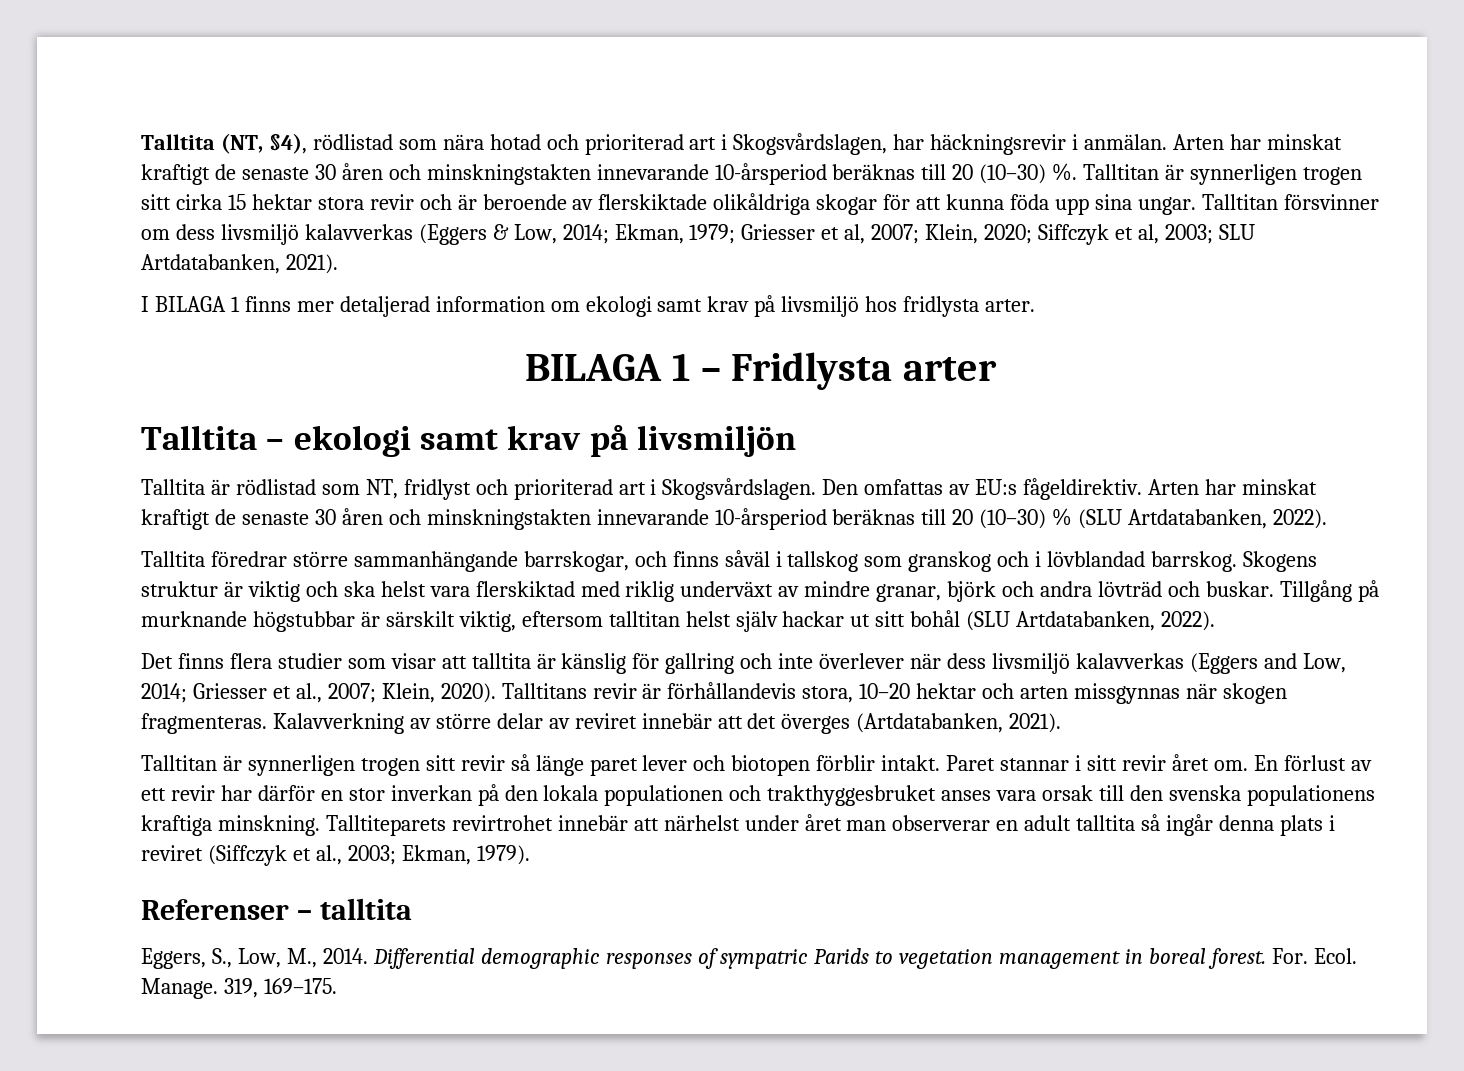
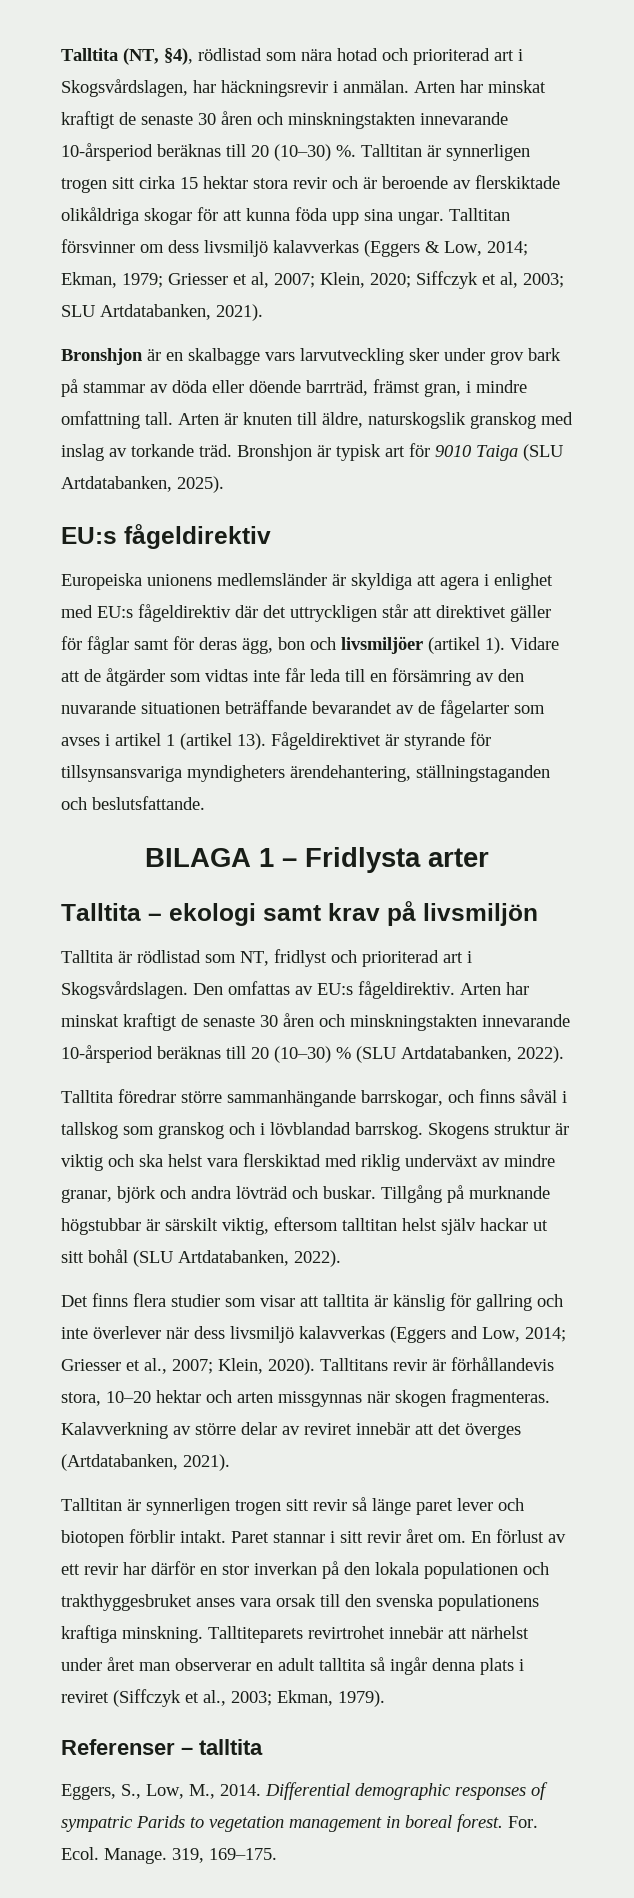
[141,295,1036,317] I BILAGA 1 finns mer detaljerad information om ekologi samt krav på livsmiljö hos fridlysta arter. -> [61,348,561,365] [61,379,527,397] [61,411,573,429] [61,443,563,461] [61,476,224,493] [61,524,271,549] [61,573,553,590] [61,604,551,622] [61,636,559,654] [61,668,524,686] [61,700,545,718] [61,732,491,750] [61,765,550,782] [61,796,205,810] Bronshjon är en skalbagge vars larvutveckling sker under grov bark på stammar av döda eller döende barrträd, främst gran, i mindre omfattning tall. Arten är knuten till äldre, naturskogslik granskog med inslag av torkande träd. Bronshjon är typisk art för 9010 Taiga (SLU Artdatabanken, 2025). // EU:s fågeldirektiv // Europeiska unionens medlemsländer är skyldiga att agera i enlighet med EU:s fågeldirektiv där det uttryckligen står att direktivet gäller för fåglar samt för deras ägg, bon och livsmiljöer (artikel 1). Vidare att de åtgärder som vidtas inte får leda till en försämring av den nuvarande situationen beträffande bevarandet av de fågelarter som avses i artikel 1 (artikel 13). Fågeldirektivet är styrande för tillsynsansvariga myndigheters ärendehantering, ställningstaganden och beslutsfattande.

